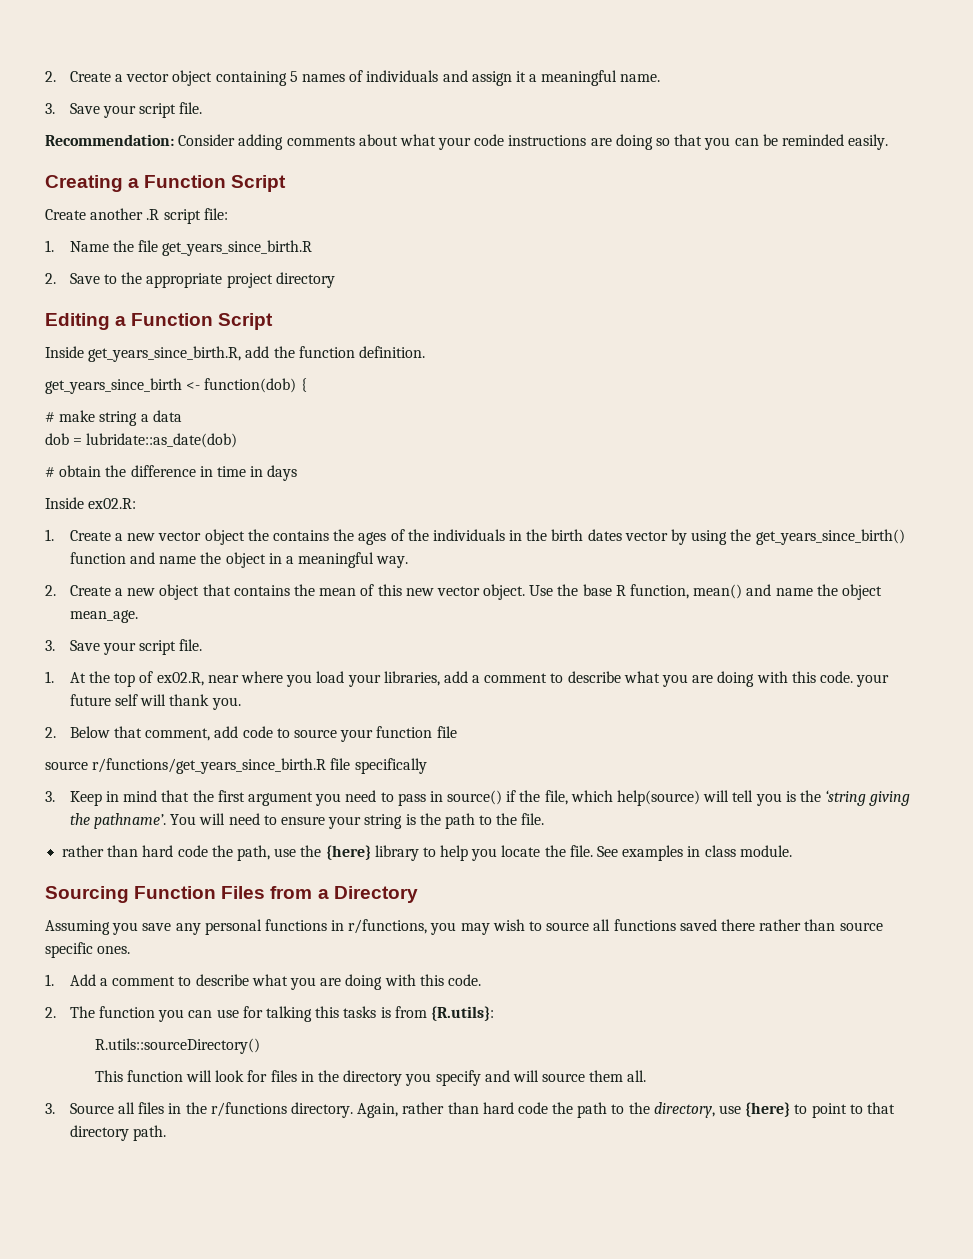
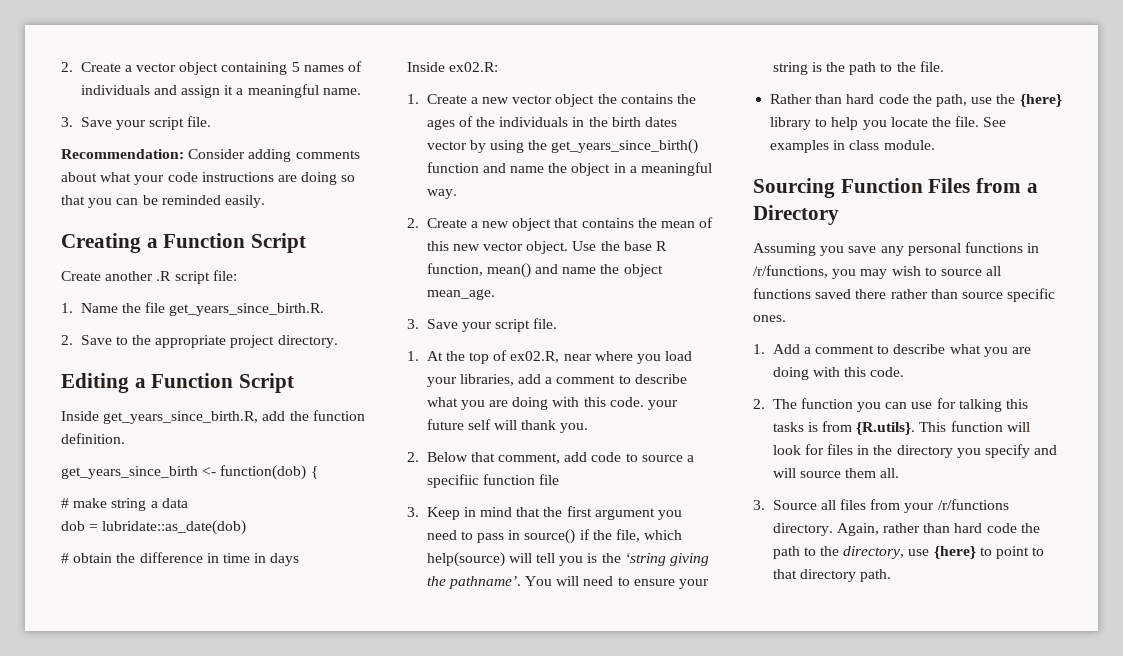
[162,240,313,256] get_years_since_birth.R -> [169,303,325,316] get_years_since_birth.R.
[275,272,335,288] directory -> [277,335,338,348] directory.
[340,729,374,742] your -> [687,455,695,462] [426,474,479,488] a specifiic
[45,758,427,774] // source r/functions/get_years_since_birth.R file specifically -> (560, 479) none
[62,845,105,857] rather -> [770,94,813,104] Rather
[348,919,428,934] r/functions, -> [753,265,828,278] /r/functions,
[430,1006,494,1021] [94,1038,260,1054] {R.utils}: // R.utils::sourceDirectory() // -> [856,422,916,435] {R.utils}.
[168,1102,287,1117] in the r/functions -> [870,499,1009,513] from your /r/functions

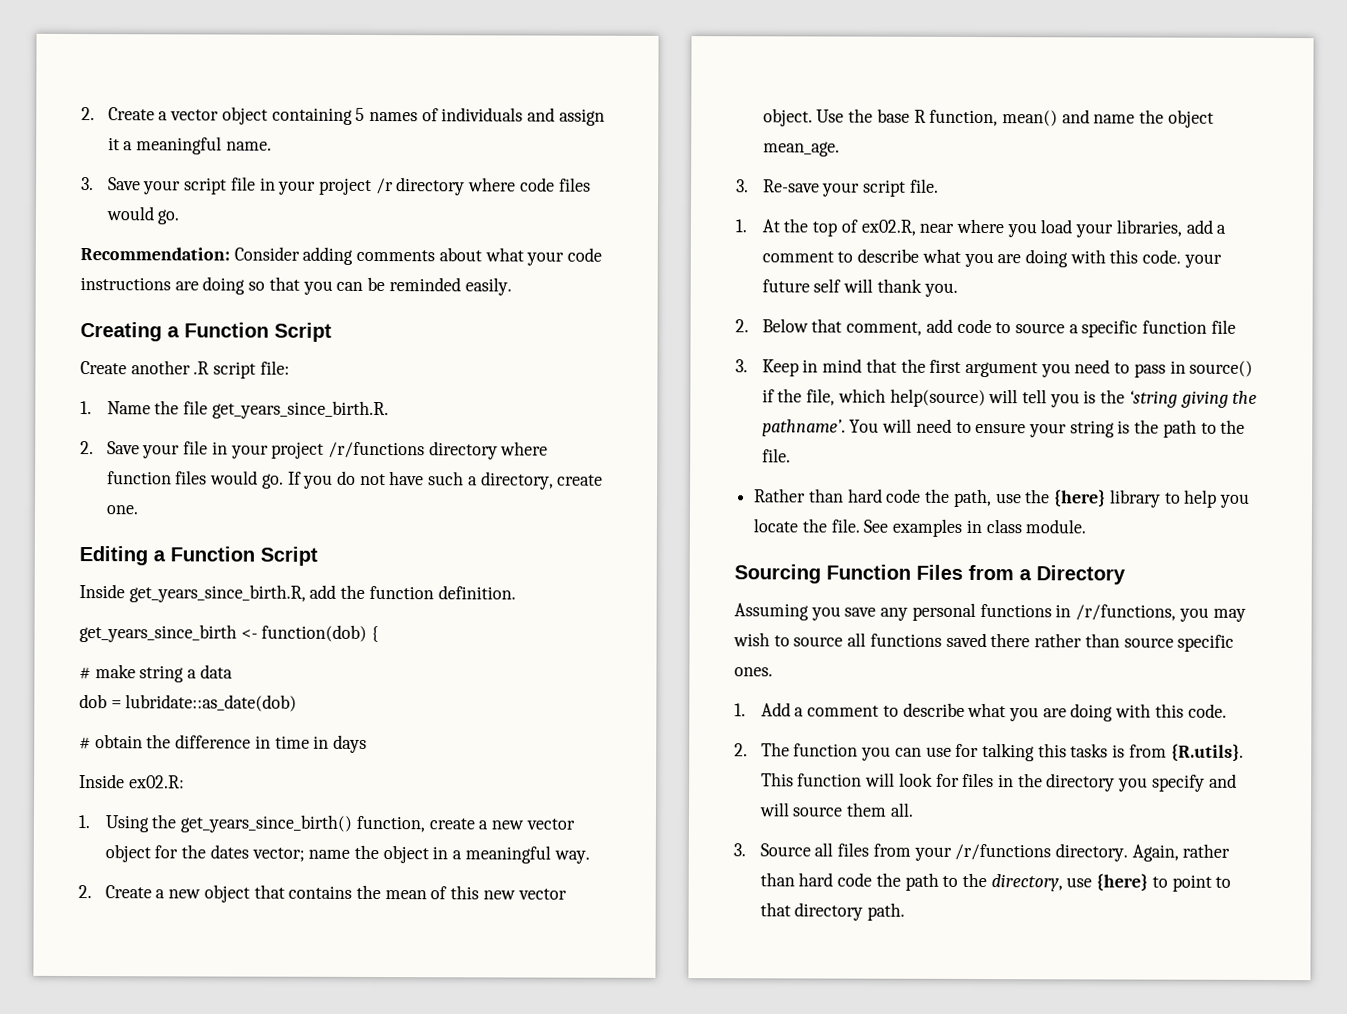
[187,116,212,127] file. -> [230,176,591,196] [105,206,180,225] file in your project /r directory where code files would go.
[115,335,338,348] to the appropriate project directory. -> [142,440,549,460] [106,470,604,490] [105,505,139,515] your file in your project /r/functions directory where function files would go. If you do not have such a directory, create one.
[426,94,697,107] [426,116,678,130] [426,139,699,154] [426,162,506,173] Create a new vector object the contains the ages of the individuals in the birth dates vector by using the get_years_since_birth() function and -> [104,814,575,833] [104,844,305,863] Using the get_years_since_birth() function, create a new vector object for the dates vector;
[426,319,458,329] Save -> [762,179,820,193] Re-save
[426,474,479,488] specifiic -> [1081,320,1139,338] specific

